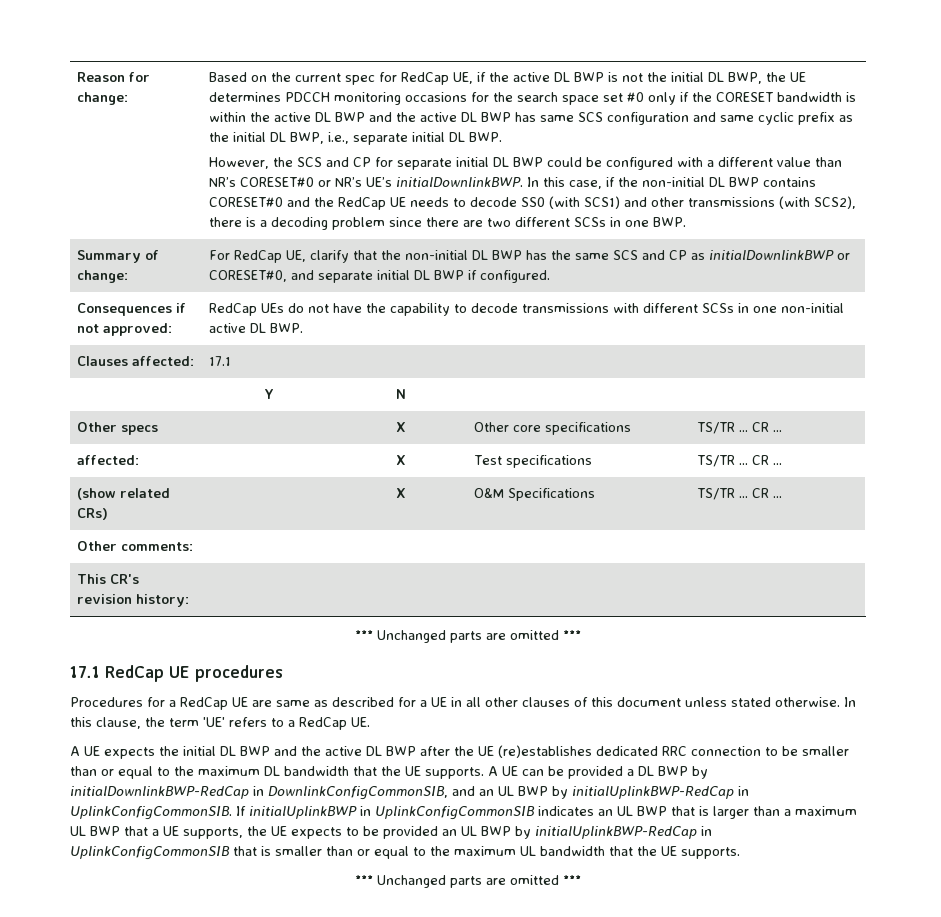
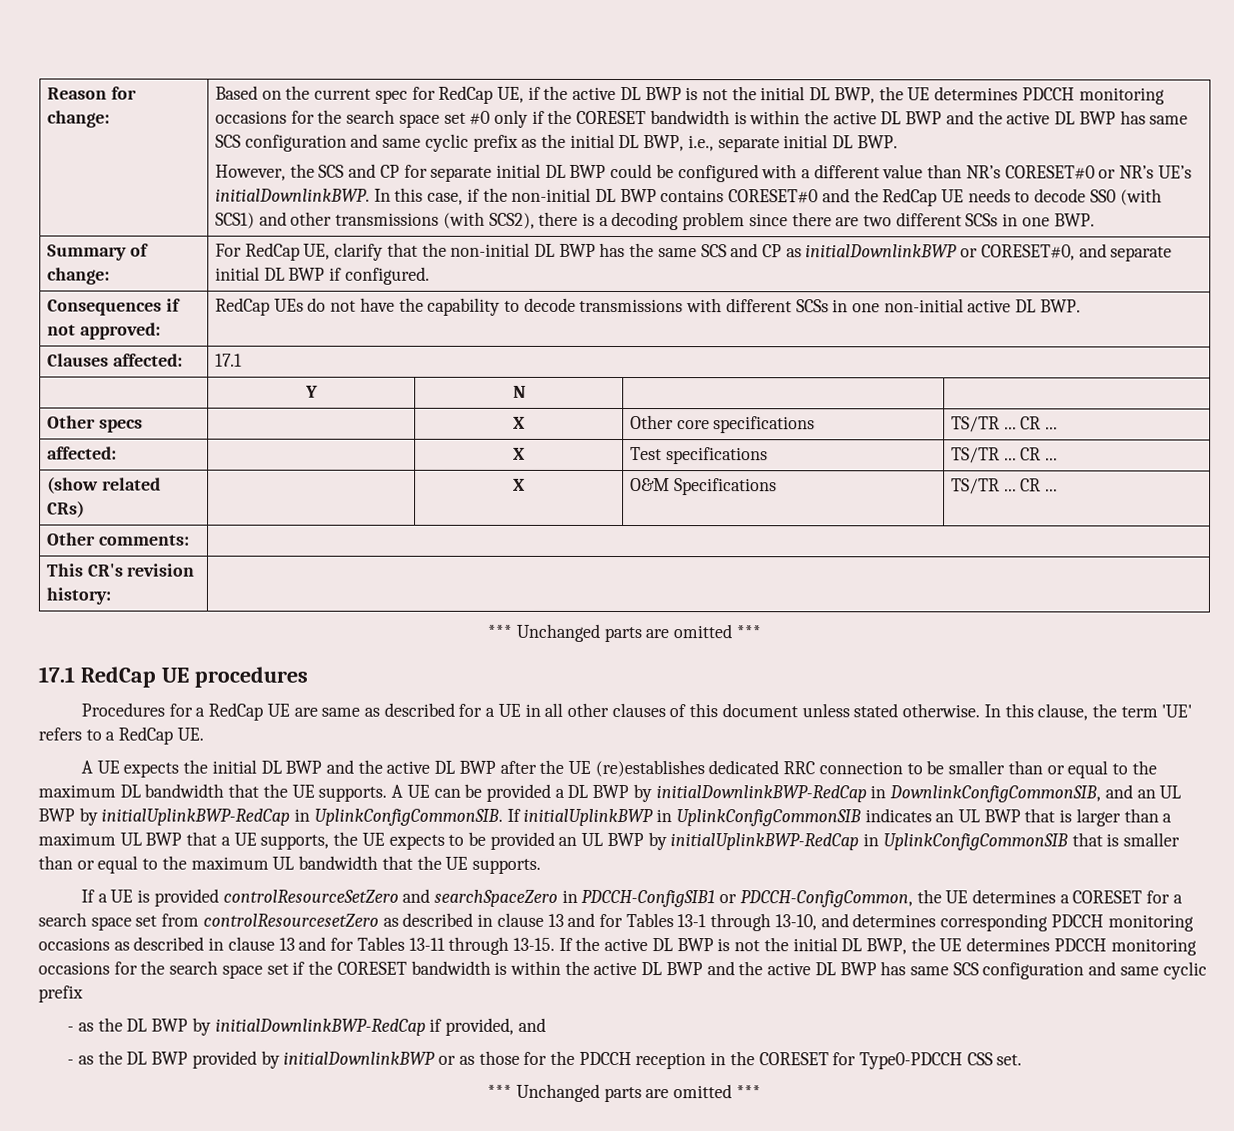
(740, 853) none -> [80,888,1183,908] [38,912,1194,932] [38,936,1197,956] [38,960,1207,980] [38,985,83,1003] [67,1017,546,1036] [67,1050,1023,1070] // If a UE is provided controlResourceSetZero and searchSpaceZero in PDCCH-ConfigSIB1 or PDCCH-ConfigCommon, the UE determines a CORESET for a search space set from controlResourcesetZero as described in clause 13 and for Tables 13-1 through 13-10, and determines corresponding PDCCH monitoring occasions as described in clause 13 and for Tables 13-11 through 13-15. If the active DL BWP is not the initial DL BWP, the UE determines PDCCH monitoring occasions for the search space set if the CORESET bandwidth is within the active DL BWP and the active DL BWP has same SCS configuration and same cyclic prefix // - as the DL BWP by initialDownlinkBWP-RedCap if provided, and // - as the DL BWP provided by initialDownlinkBWP or as those for the PDCCH reception in the CORESET for Type0-PDCCH CSS set.

